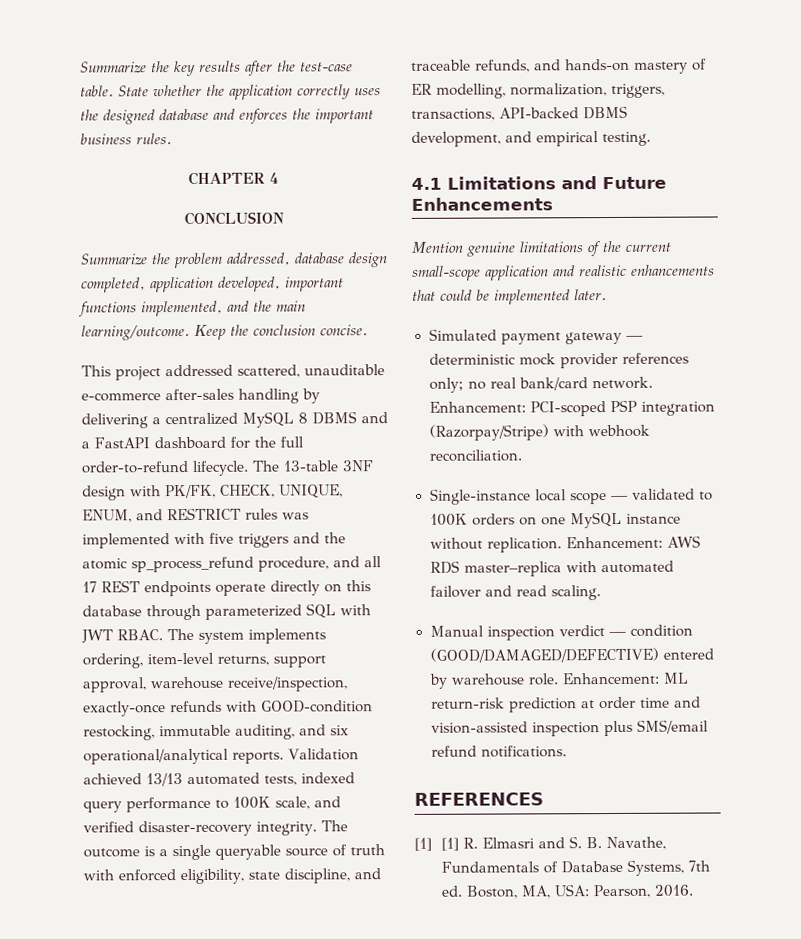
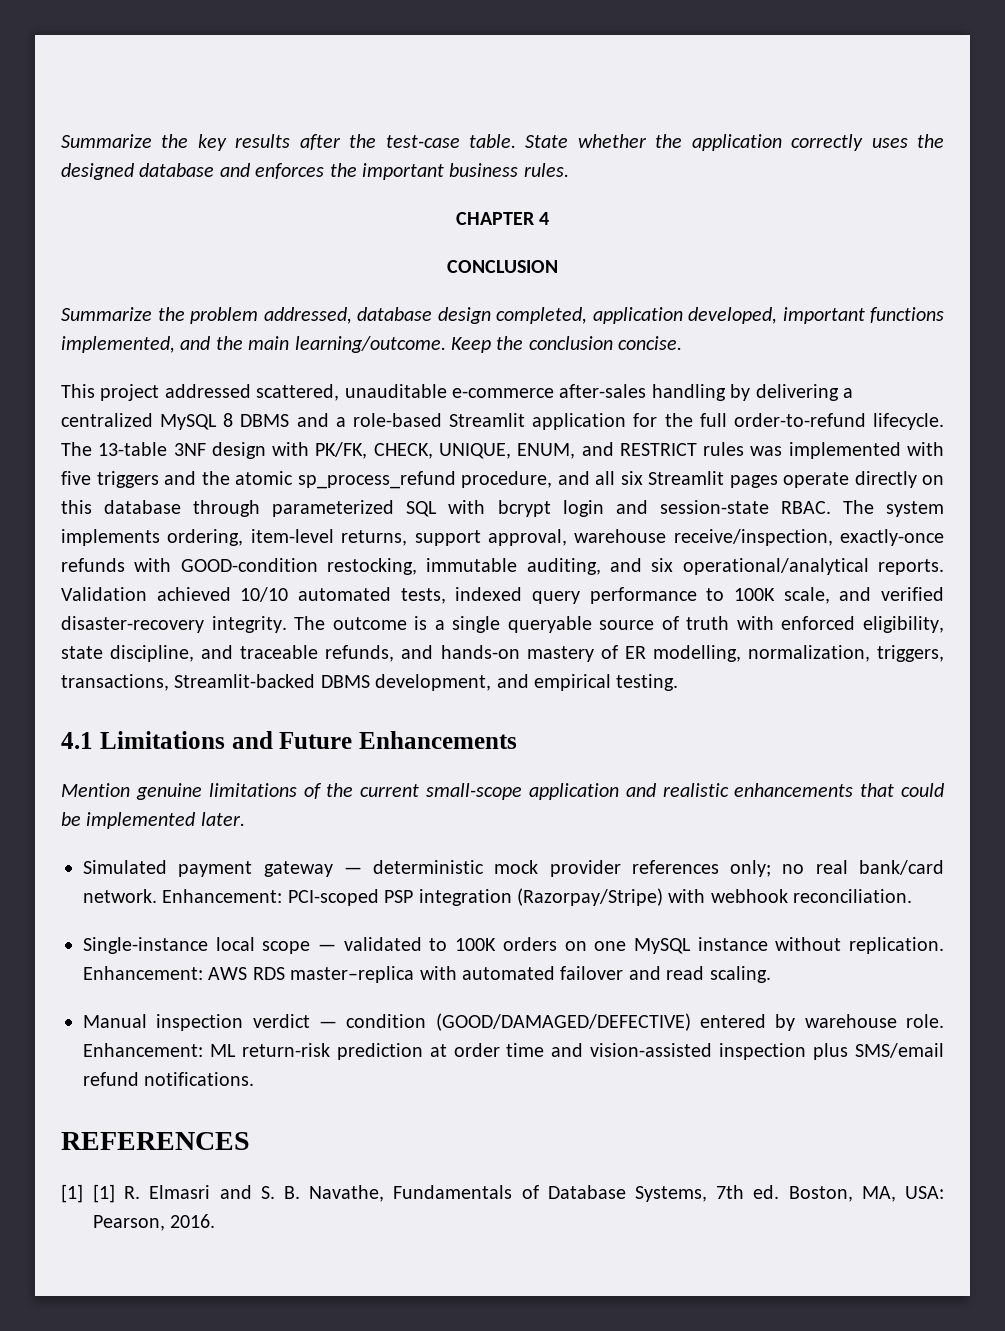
[94,436,226,450] FastAPI dashboard -> [352,413,627,430] role-based Streamlit application
[82,580,211,597] 17 REST endpoints -> [620,471,778,488] six Streamlit pages
[81,629,113,644] JWT -> [497,500,769,517] bcrypt login and session-state
[146,773,183,787] 13/13 -> [240,587,289,602] 10/10
[499,107,579,119] API-backed -> [174,674,316,688] Streamlit-backed

